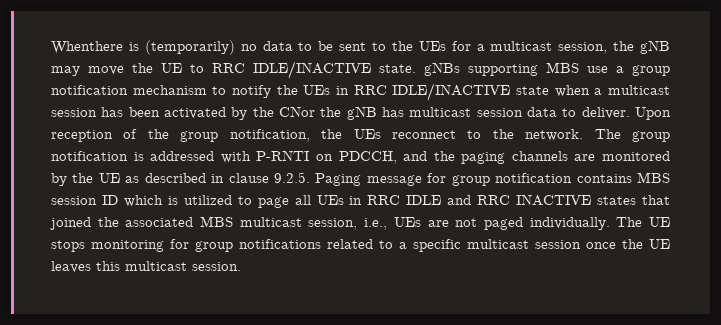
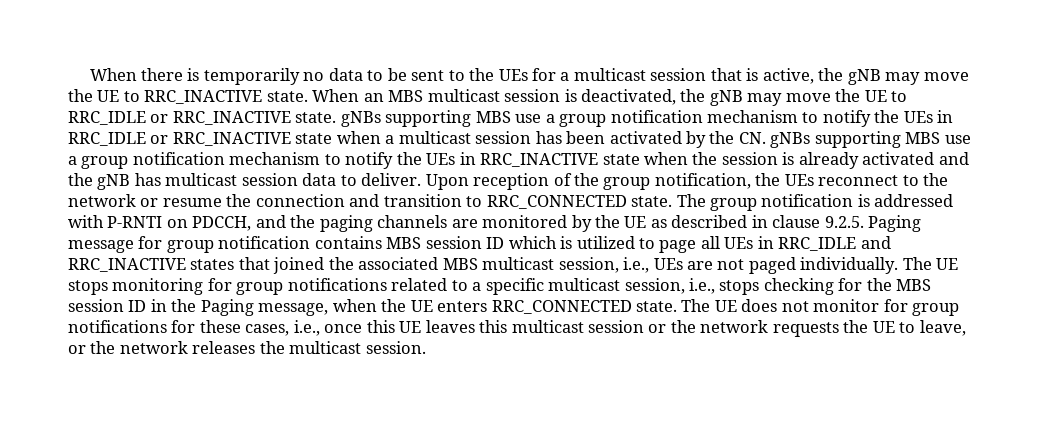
[51,40,235,55] Whenthere is (temporarily) -> [89,68,300,85] When there is temporarily
[558,40,670,54] [51,61,371,79] session, the gNB may move the UE to RRC IDLE/INACTIVE -> [650,68,969,85] [68,89,908,106] [68,111,291,125] session that is active, the gNB may move the UE to RRC_INACTIVE state. When an MBS multicast session is deactivated, the gNB may move the UE to RRC_IDLE or RRC_INACTIVE
[353,83,511,101] RRC IDLE/INACTIVE -> [68,132,291,146] RRC_IDLE or RRC_INACTIVE
[279,106,315,117] CNor -> [738,131,971,148] [68,152,969,169] CN. gNBs supporting MBS use a group notification mechanism to notify the UEs in RRC_INACTIVE state when the session is already activated and
[525,129,584,141] network. -> [68,194,673,209] network or resume the connection and transition to RRC_CONNECTED state.
[367,194,592,206] RRC IDLE and RRC INACTIVE -> [778,236,891,251] [68,258,186,272] RRC_IDLE and RRC_INACTIVE
[535,239,670,249] [51,261,120,273] session once the UE leaves this -> [624,278,932,295] [68,299,960,316] [68,320,966,337] [68,341,285,354] session, i.e., stops checking for the MBS session ID in the Paging message, when the UE enters RRC_CONNECTED state. The UE does not monitor for group notifications for these cases, i.e., once this UE leaves this multicast session or the network requests the UE to leave, or the network releases the

